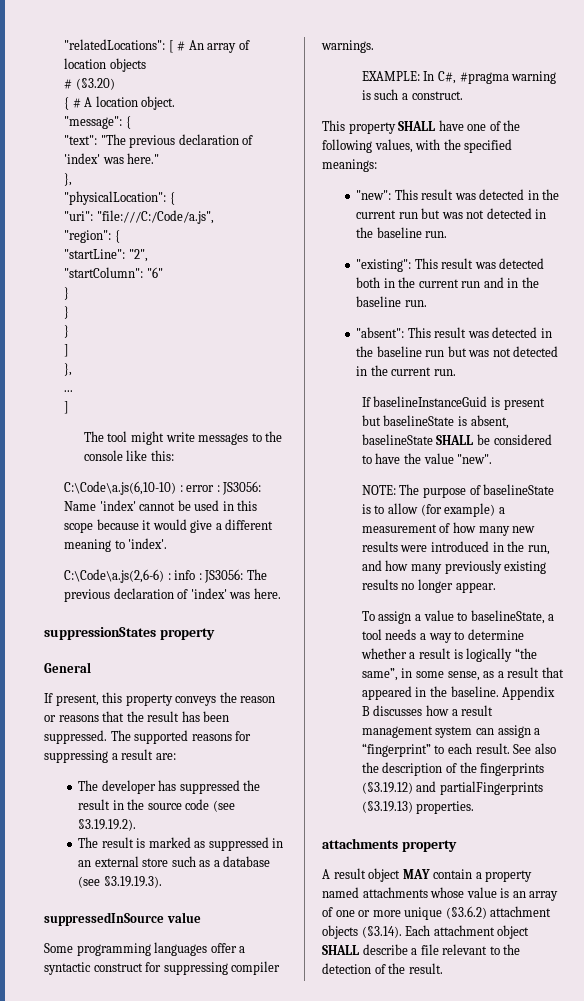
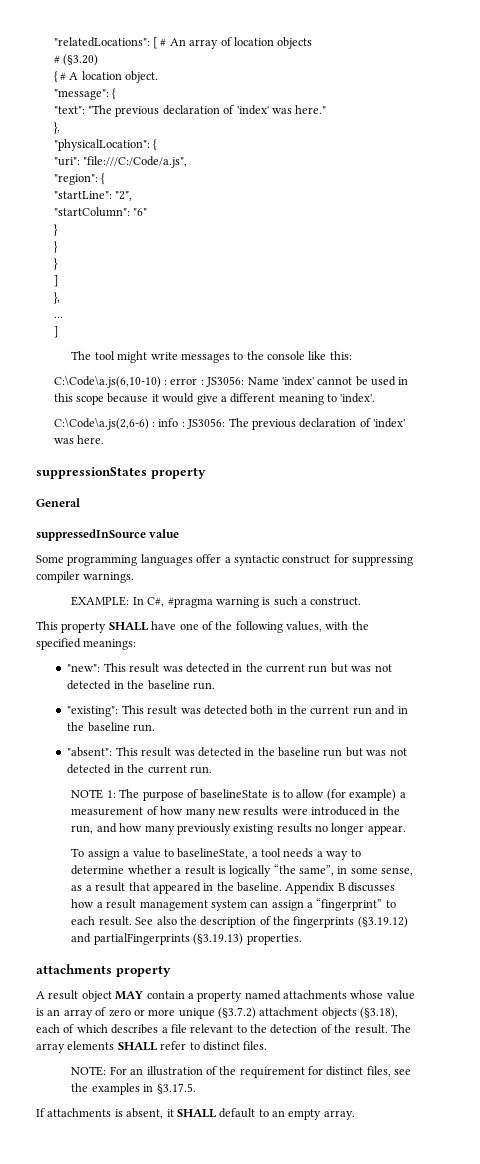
[44,692,276,706] [44,711,230,722] [44,730,252,744] [44,749,176,763] [78,780,261,794] [78,799,235,812] [78,819,137,831] [78,837,284,851] [78,856,271,867] [78,876,162,888] // If present, this property conveys the reason or reasons that the result has been suppressed. The supported reasons for suppressing a result are: // The developer has suppressed the result in the source code (see §3.19.19.2). // The result is marked as suppressed in an external store such as a database (see §3.19.19.3). -> (80, 502) none
[361,396,545,410] [361,415,509,429] [361,434,552,445] [361,453,493,464] [361,485,396,495] If baselineInstanceGuid is present but baselineState is absent, baselineState SHALL be considered to have the value "new". // NOTE: -> [71,789,116,799] NOTE 1:
[335,910,355,917] one -> [108,1009,131,1017] zero
[445,906,487,919] (§3.6.2) -> [218,1007,256,1019] (§3.7.2)
[361,925,530,939] [322,944,408,955] (§3.14). Each attachment object SHALL describe -> [360,1007,399,1019] [36,1024,159,1034] (§3.18), each of which describes
(443, 968) none -> [390,1024,411,1033] [36,1041,268,1053] [71,1066,412,1078] [71,1083,196,1095] [36,1108,355,1120] The array elements SHALL refer to distinct files. // NOTE: For an illustration of the requirement for distinct files, see the examples in §3.17.5. // If attachments is absent, it SHALL default to an empty array.

